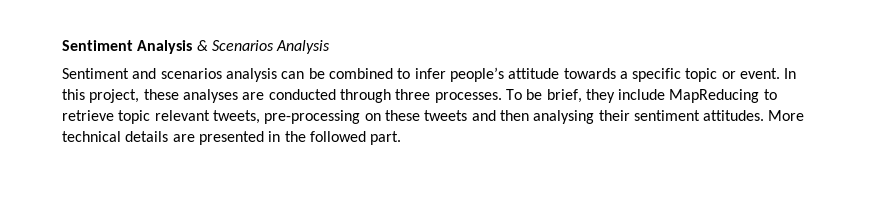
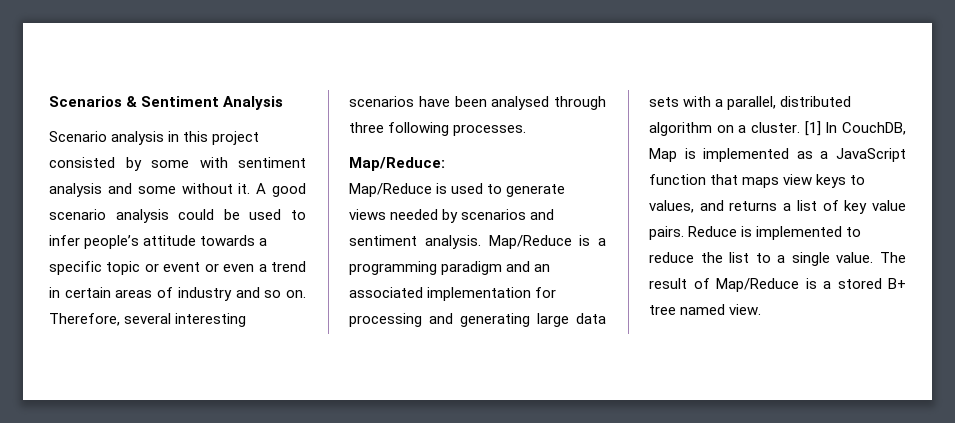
(62, 45) none -> [49,96,138,107] Scenarios &
[196,40,331,54] [62,68,393,82] & Scenarios Analysis // Sentiment and scenarios analysis can be combined -> [49,131,260,145] [49,157,306,171] [49,183,307,197] [49,209,282,223] // Scenario analysis in this project consisted by some with sentiment analysis and some without it. A good scenario analysis could be used
[740,68,797,79] [62,89,336,103] event. In this project, these analyses are conducted -> [163,261,306,272] [49,287,306,301] [49,313,247,327] [349,96,550,110] event or even a trend in certain areas of industry and so on. Therefore, several interesting scenarios have been analysed
(431, 94) none -> [388,122,450,136] following
[505,89,777,103] [62,110,805,124] [62,131,402,145] To be brief, they include MapReducing to retrieve topic relevant tweets, pre-processing on these tweets and then analysing their sentiment attitudes. More technical details are presented in the followed part. -> [349,157,445,171] [349,183,566,197] [349,209,555,223] [349,235,606,249] [349,261,551,275] [349,287,557,301] [349,313,606,327] [649,96,852,110] [649,121,906,136] [649,148,906,162] [649,174,866,188] [649,200,906,214] [649,226,862,240] [649,252,906,266] [649,278,906,292] [649,304,762,315] // Map/Reduce: // Map/Reduce is used to generate views needed by scenarios and sentiment analysis. Map/Reduce is a programming paradigm and an associated implementation for processing and generating large data sets with a parallel, distributed algorithm on a cluster. [1] In CouchDB, Map is implemented as a JavaScript function that maps view keys to values, and returns a list of key value pairs. Reduce is implemented to reduce the list to a single value. The result of Map/Reduce is a stored B+ tree named view.

